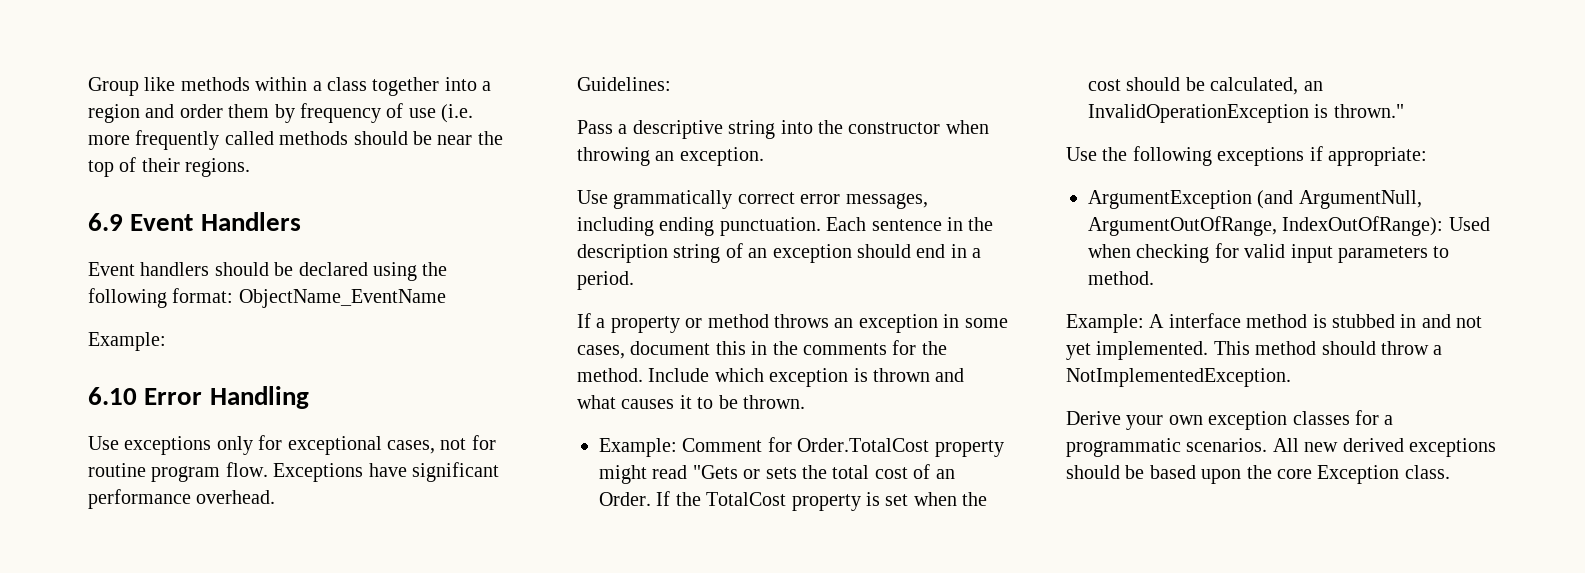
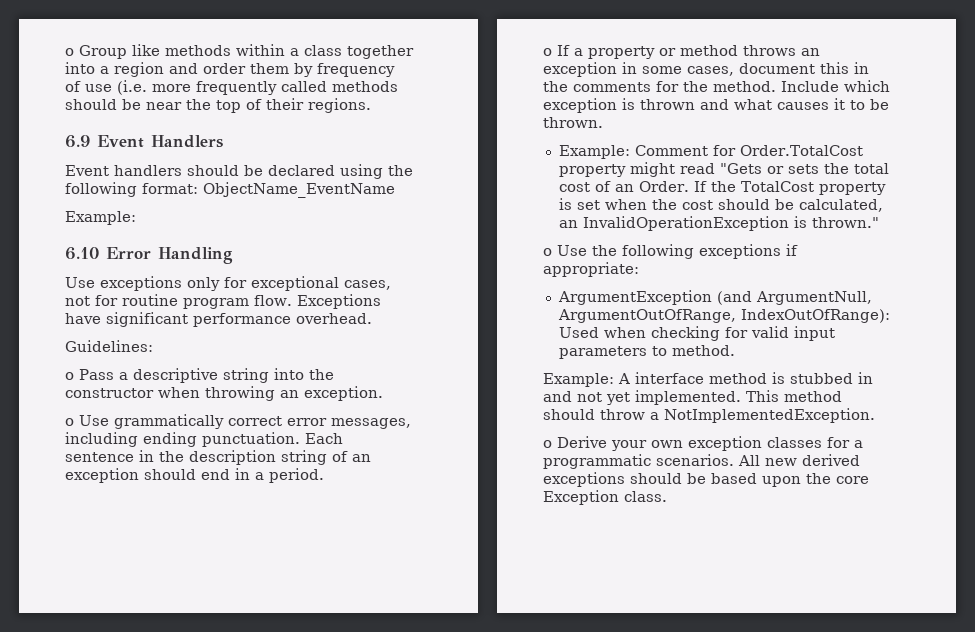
(88, 86) none -> [65,48,74,56] o
(671, 84) none -> [65,372,74,380] o
(764, 156) none -> [65,418,74,426] o
(634, 280) none -> [543,48,552,56] o
(1404, 111) none -> [543,248,552,256] o
(1291, 377) none -> [543,440,552,448] o

